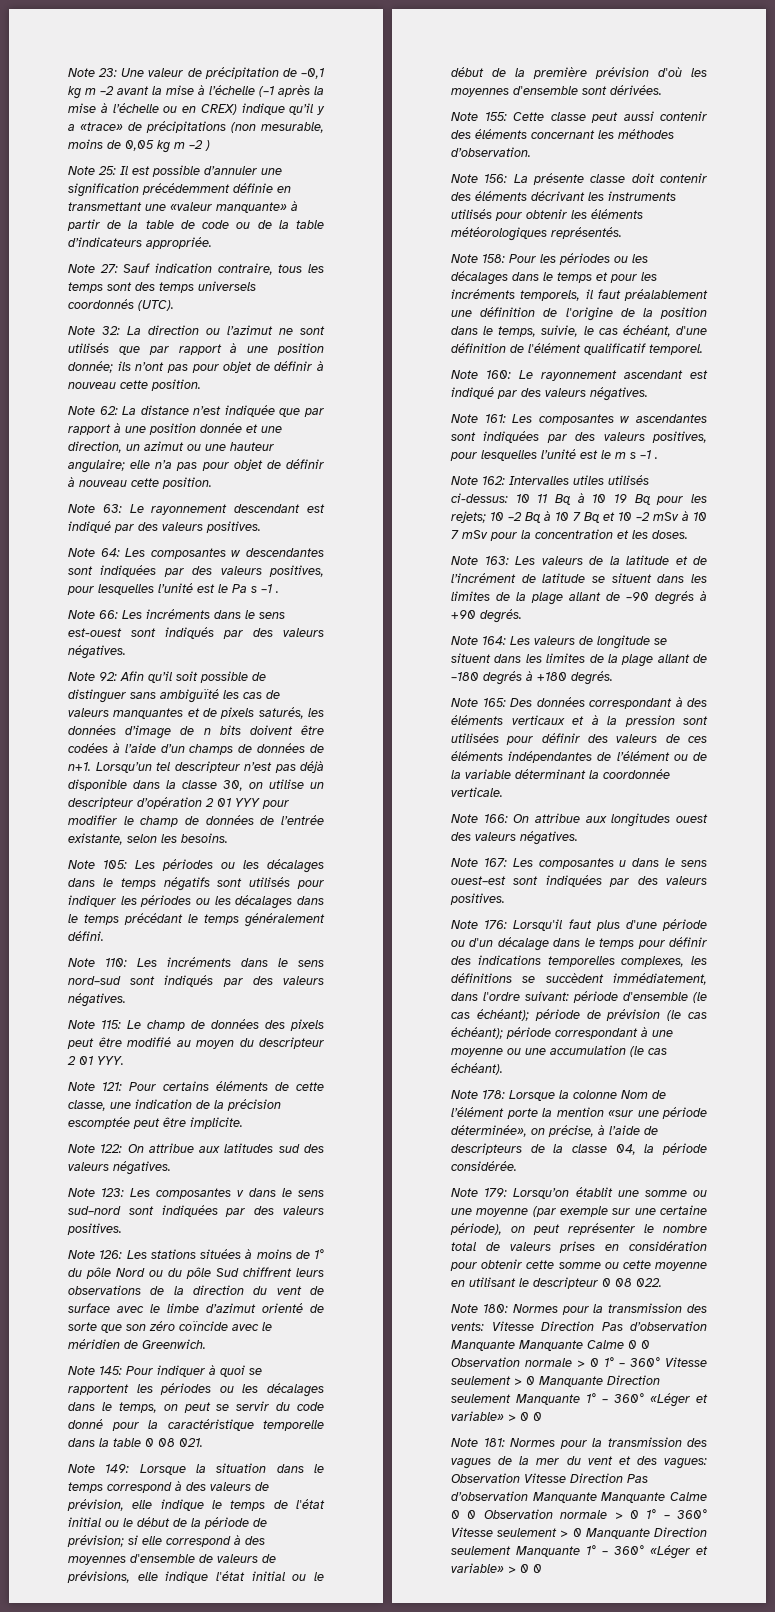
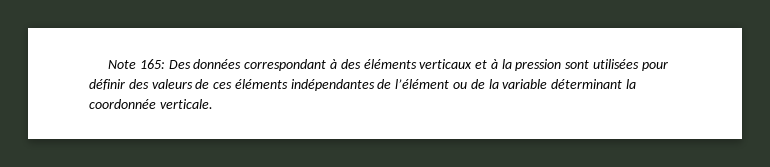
[68,67,324,79] [68,85,324,99] [68,103,325,115] [68,121,324,133] [68,139,210,153] [68,165,282,177] [68,183,291,197] [68,201,298,213] [67,219,324,231] [68,237,212,249] [68,263,324,275] [68,281,256,293] [68,299,174,311] [68,325,325,335] [68,343,324,355] [68,361,324,373] [68,379,201,391] [68,405,324,417] [68,423,282,435] [68,441,274,453] [68,459,324,473] [68,477,212,489] [68,504,325,515] [68,521,261,533] [68,548,324,559] [68,565,324,577] [67,583,279,595] [68,609,285,619] [68,627,324,639] [68,645,126,659] [68,671,266,683] [68,689,280,703] [68,707,325,719] [68,725,324,739] [68,743,324,755] [68,761,324,773] [68,779,324,791] [68,797,289,809] [68,815,324,827] [68,833,228,845] [68,859,324,873] [68,877,324,891] [68,895,324,909] [68,913,325,927] [68,931,104,941] [68,957,324,967] [68,975,324,987] [68,993,126,1007] [68,1019,324,1031] [67,1037,324,1049] [67,1056,124,1065] [68,1081,324,1091] [68,1099,281,1111] [68,1117,243,1129] [68,1143,324,1153] [68,1161,171,1175] [68,1188,324,1199] [68,1205,324,1217] [67,1223,122,1235] [68,1249,324,1259] [68,1267,324,1279] [68,1285,324,1295] [68,1303,324,1313] [68,1321,272,1333] [68,1339,206,1349] [68,1365,262,1377] [68,1383,324,1397] [68,1401,324,1413] [68,1419,324,1431] [68,1438,203,1447] [68,1463,324,1475] [68,1481,269,1493] [67,1499,325,1511] [68,1517,267,1529] [67,1535,265,1547] [68,1554,276,1565] [67,1571,324,1583] [451,67,707,79] [451,85,662,97] [451,111,707,123] [451,129,674,139] [451,147,531,157] [451,173,707,185] [451,191,676,201] [451,209,643,221] [451,227,622,241] [451,253,648,265] [451,271,657,285] [451,289,708,301] [451,307,707,321] [451,325,707,337] [451,343,703,355] [451,370,708,381] [451,387,648,401] [451,414,707,425] [451,431,707,443] [450,449,658,461] [451,475,649,485] [451,493,707,505] [451,511,707,523] [451,529,688,541] [451,555,707,565] [451,573,707,583] [451,591,707,605] [451,609,522,623] [451,635,667,649] [451,653,707,667] [451,671,613,685] [451,698,478,707] Note 23: Une valeur de précipitation de –0,1 kg m –2 avant la mise à l’échelle (–1 après la mise à l’échelle ou en CREX) indique qu’il y a «trace» de précipitations (non mesurable, moins de 0,05 kg m –2 ) // Note 25: Il est possible d’annuler une signification précédemment définie en transmettant une «valeur manquante» à partir de la table de code ou de la table d’indicateurs appropriée. // Note 27: Sauf indication contraire, tous les temps sont des temps universels coordonnés (UTC). // Note 32: La direction ou l’azimut ne sont utilisés que par rapport à une position donnée; ils n’ont pas pour objet de définir à nouveau cette position. // Note 62: La distance n’est indiquée que par rapport à une position donnée et une direction, un azimut ou une hauteur angulaire; elle n’a pas pour objet de définir à nouveau cette position. // Note 63: Le rayonnement descendant est indiqué par des valeurs positives. // Note 64: Les composantes w descendantes sont indiquées par des valeurs positives, pour lesquelles l’unité est le Pa s –1 . // Note 66: Les incréments dans le sens est-ouest sont indiqués par des valeurs négatives. // Note 92: Afin qu’il soit possible de distinguer sans ambiguïté les cas de valeurs manquantes et de pixels saturés, les données d’image de n bits doivent être codées à l’aide d’un champs de données de n+1. Lorsqu’un tel descripteur n’est pas déjà disponible dans la classe 30, on utilise un descripteur d’opération 2 01 YYY pour modifier le champ de données de l’entrée existante, selon les besoins. // Note 105: Les périodes ou les décalages dans le temps négatifs sont utilisés pour indiquer les périodes ou les décalages dans le temps précédant le temps généralement défini. // Note 110: Les incréments dans le sens nord–sud sont indiqués par des valeurs négatives. // Note 115: Le champ de données des pixels peut être modifié au moyen du descripteur 2 01 YYY. // Note 121: Pour certains éléments de cette classe, une indication de la précision escomptée peut être implicite. // Note 122: On attribue aux latitudes sud des valeurs négatives. // Note 123: Les composantes v dans le sens sud–nord sont indiquées par des valeurs positives. // Note 126: Les stations situées à moins de 1° du pôle Nord ou du pôle Sud chiffrent leurs observations de la direction du vent de surface avec le limbe d’azimut orienté de sorte que son zéro coïncide avec le méridien de Greenwich. // Note 145: Pour indiquer à quoi se rapportent les périodes ou les décalages dans le temps, on peut se servir du code donné pour la caractéristique temporelle dans la table 0 08 021. // Note 149: Lorsque la situation dans le temps correspond à des valeurs de prévision, elle indique le temps de l'état initial ou le début de la période de prévision; si elle correspond à des moyennes d'ensemble de valeurs de prévisions, elle indique l'état initial ou le début de la première prévision d'où les moyennes d'ensemble sont dérivées. // Note 155: Cette classe peut aussi contenir des éléments concernant les méthodes d’observation. // Note 156: La présente classe doit contenir des éléments décrivant les instruments utilisés pour obtenir les éléments météorologiques représentés. // Note 158: Pour les périodes ou les décalages dans le temps et pour les incréments temporels, il faut préalablement une définition de l'origine de la position dans le temps, suivie, le cas échéant, d'une définition de l'élément qualificatif temporel. // Note 160: Le rayonnement ascendant est indiqué par des valeurs négatives. // Note 161: Les composantes w ascendantes sont indiquées par des valeurs positives, pour lesquelles l’unité est le m s –1 . // Note 162: Intervalles utiles utilisés ci-dessus: 10 11 Bq à 10 19 Bq pour les rejets; 10 –2 Bq à 10 7 Bq et 10 –2 mSv à 10 7 mSv pour la concentration et les doses. // Note 163: Les valeurs de la latitude et de l’incrément de latitude se situent dans les limites de la plage allant de –90 degrés à +90 degrés. // Note 164: Les valeurs de longitude se situent dans les limites de la plage allant de –180 degrés à +180 degrés. // Note -> [108,60,137,69] Note
[451,813,708,827] [451,831,578,845] [451,858,707,869] [451,875,707,887] [450,893,505,905] [451,919,707,931] [451,937,707,951] [451,955,707,967] [451,973,707,985] [451,991,707,1003] [451,1009,707,1021] [451,1027,673,1039] [451,1045,667,1057] [451,1063,503,1075] [451,1090,666,1101] [451,1107,707,1119] [451,1125,658,1137] [451,1143,707,1155] [451,1161,517,1171] [451,1187,707,1199] [451,1205,707,1217] [450,1223,707,1235] [451,1241,707,1253] [450,1259,707,1271] [451,1277,662,1289] [451,1303,707,1315] [451,1321,707,1331] [451,1340,650,1351] [451,1357,707,1367] [451,1375,660,1387] [451,1393,708,1407] [451,1411,542,1421] [451,1437,707,1449] [451,1456,707,1469] [451,1473,648,1483] [451,1491,707,1503] [451,1509,707,1519] [451,1527,707,1539] [451,1545,708,1559] [451,1563,542,1573] // Note 166: On attribue aux longitudes ouest des valeurs négatives. // Note 167: Les composantes u dans le sens ouest–est sont indiquées par des valeurs positives. // Note 176: Lorsqu'il faut plus d'une période ou d'un décalage dans le temps pour définir des indications temporelles complexes, les définitions se succèdent immédiatement, dans l'ordre suivant: période d'ensemble (le cas échéant); période de prévision (le cas échéant); période correspondant à une moyenne ou une accumulation (le cas échéant). // Note 178: Lorsque la colonne Nom de l’élément porte la mention «sur une période déterminée», on précise, à l’aide de descripteurs de la classe 04, la période considérée. // Note 179: Lorsqu’on établit une somme ou une moyenne (par exemple sur une certaine période), on peut représenter le nombre total de valeurs prises en considération pour obtenir cette somme ou cette moyenne en utilisant le descripteur 0 08 022. // Note 180: Normes pour la transmission des vents: Vitesse Direction Pas d’observation Manquante Manquante Calme 0 0 Observation normale > 0 1° – 360° Vitesse seulement > 0 Manquante Direction seulement Manquante 1° – 360° «Léger et variable» > 0 0 // Note 181: Normes pour la transmission des vagues de la mer du vent et des vagues: Observation Vitesse Direction Pas d’observation Manquante Manquante Calme 0 0 Observation normale > 0 1° – 360° Vitesse seulement > 0 Manquante Direction seulement Manquante 1° – 360° «Léger et variable» > 0 0 -> (213, 104) none

